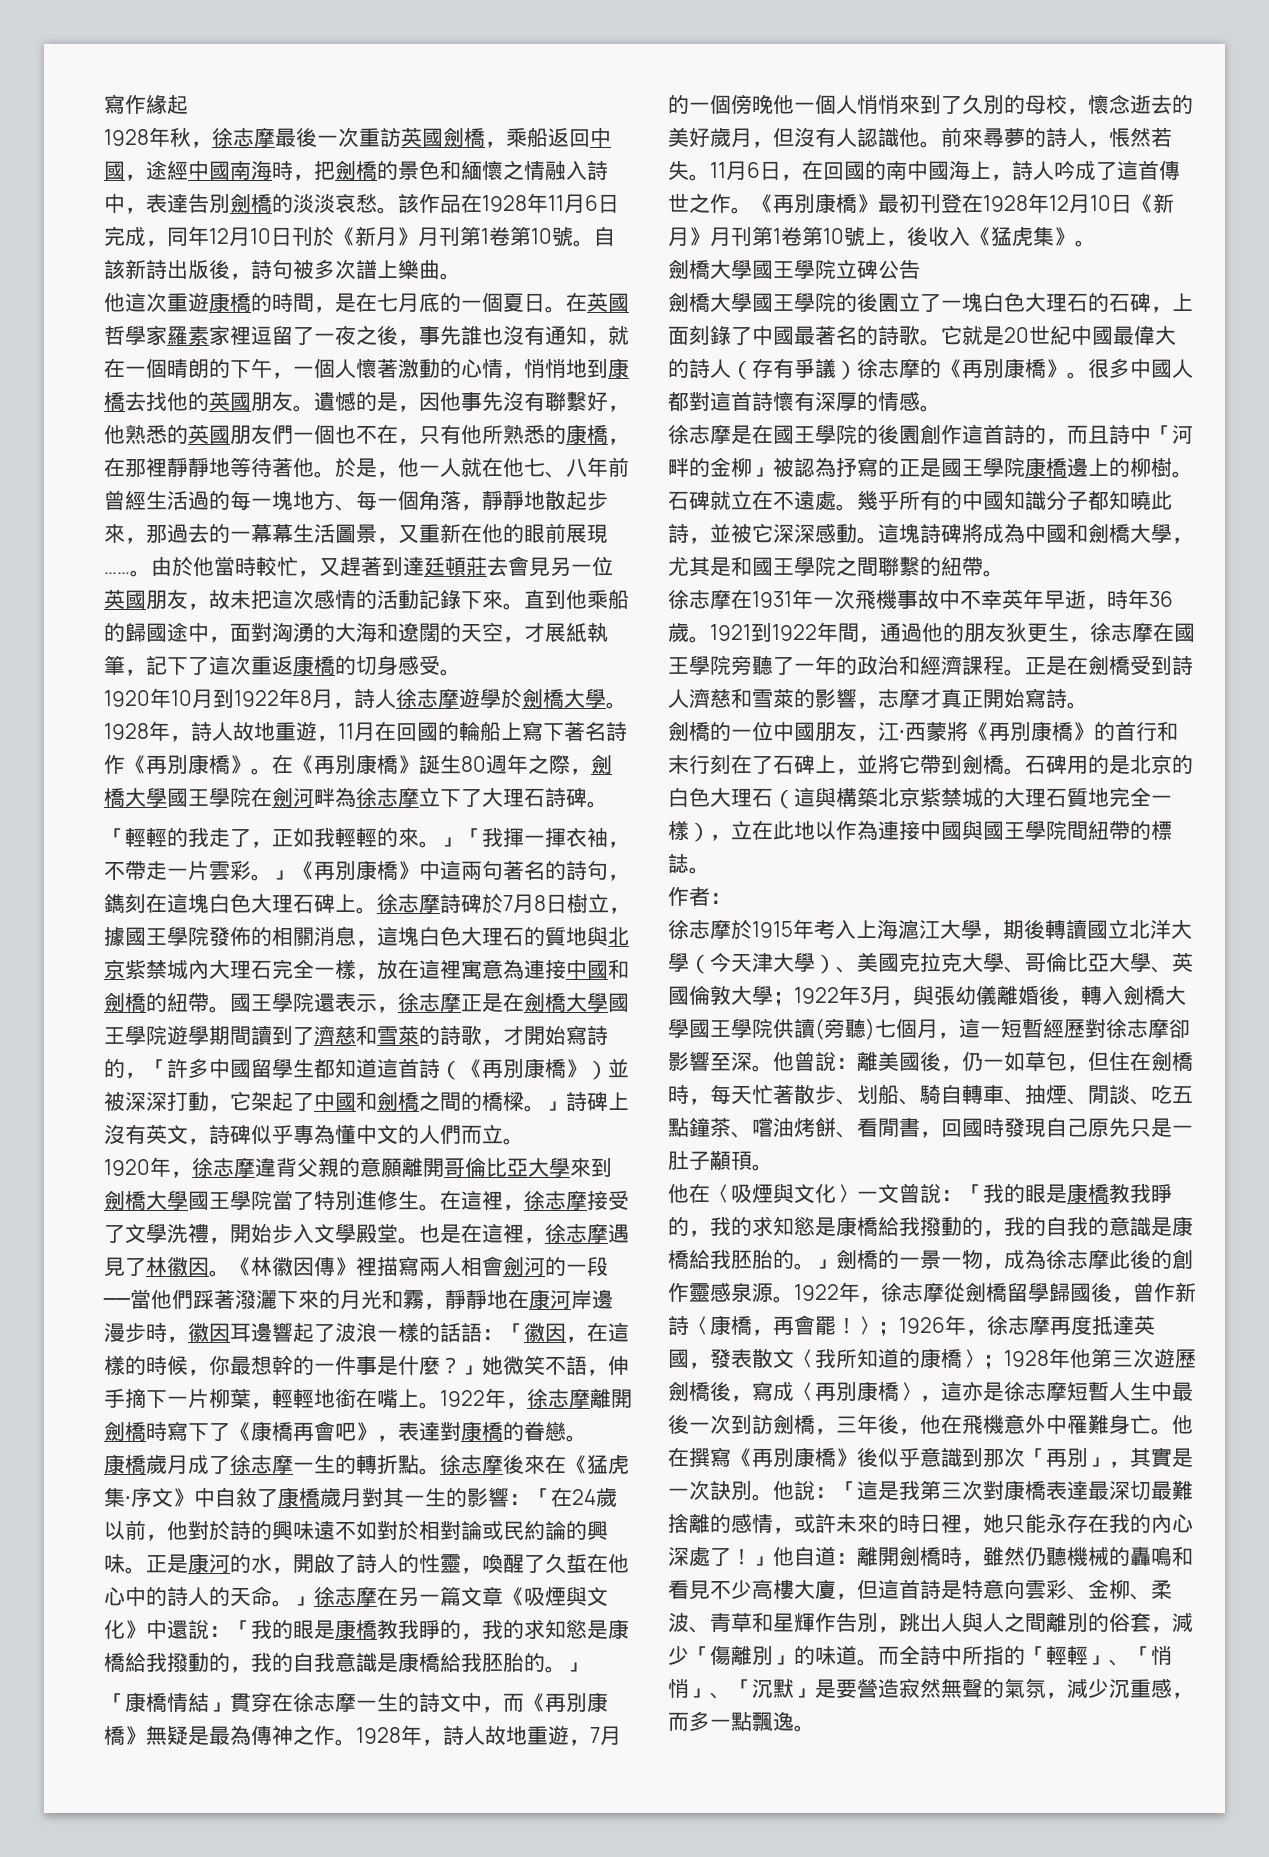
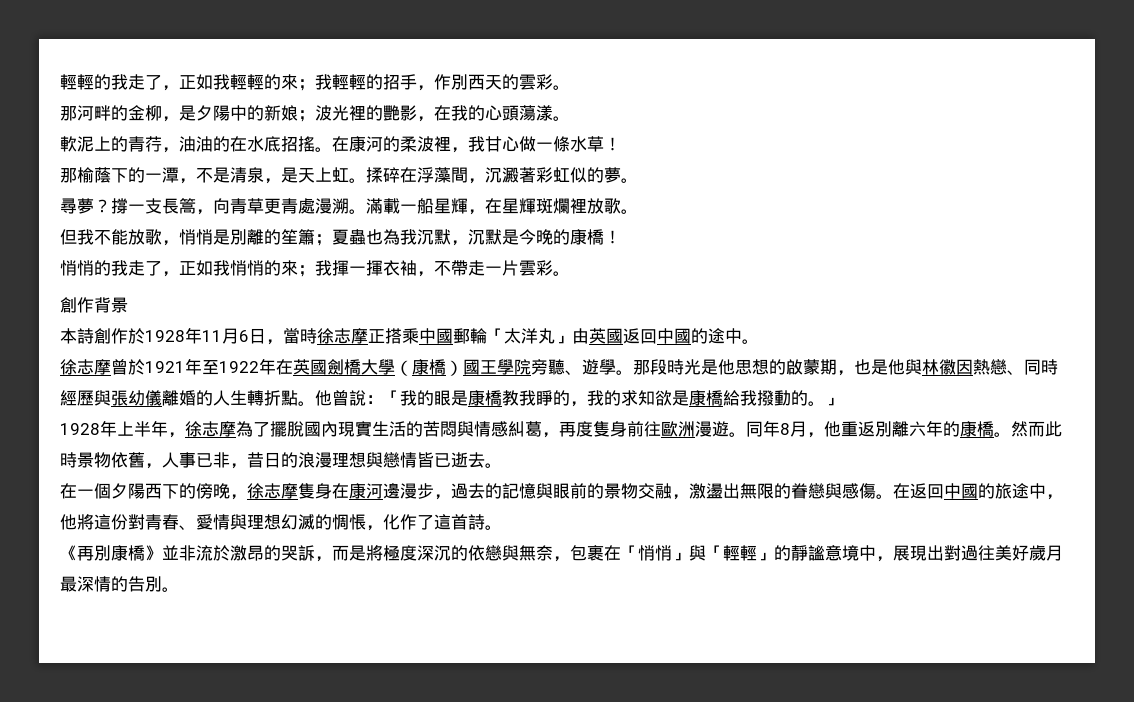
[104,94,188,115] [104,127,611,148] [104,160,608,181] [104,193,619,214] [104,226,615,247] [104,259,461,280] [104,292,629,313] [104,325,629,346] [104,358,629,379] [104,391,629,412] [104,424,629,445] [104,457,629,478] [104,490,608,511] [104,523,608,544] [104,556,613,577] [104,589,629,610] [104,622,608,643] [104,655,461,676] [104,688,627,709] [104,721,627,742] [104,754,612,775] [104,787,608,808] [104,828,125,845] 寫作緣起 // 1928年秋，徐志摩最後一次重訪英國劍橋，乘船返回中國，途經中國南海時，把劍橋的景色和緬懷之情融入詩中，表達告別劍橋的淡淡哀愁。該作品在1928年11月6日完成，同年12月10日刊於《新月》月刊第1卷第10號。自該新詩出版後，詩句被多次譜上樂曲。 // 他這次重遊康橋的時間，是在七月底的一個夏日。在英國哲學家羅素家裡逗留了一夜之後，事先誰也沒有通知，就在一個晴朗的下午，一個人懷著激動的心情，悄悄地到康橋去找他的英國朋友。遺憾的是，因他事先沒有聯繫好，他熟悉的英國朋友們一個也不在，只有他所熟悉的康橋，在那裡靜靜地等待著他。於是，他一人就在他七、八年前曾經生活過的每一塊地方、每一個角落，靜靜地散起步來，那過去的一幕幕生活圖景，又重新在他的眼前展現……。由於他當時較忙，又趕著到達廷頓莊去會見另一位英國朋友，故未把這次感情的活動記錄下來。直到他乘船的歸國途中，面對洶湧的大海和遼闊的天空，才展紙執筆，記下了這次重返康橋的切身感受。 // 1920年10月到1922年8月，詩人徐志摩遊學於劍橋大學。1928年，詩人故地重遊，11月在回國的輪船上寫下著名詩作《再別康橋》。在《再別康橋》誕生80週年之際，劍橋大學國王學院在劍河畔為徐志摩立下了大理石詩碑。 // 「 -> (60, 82) none
[419,828,482,848] 。」「 -> [298,74,570,91] [60,105,570,122] [60,136,621,153] [60,167,638,184] [60,198,638,215] [60,229,621,246] [60,260,315,277] ；我輕輕的招手，作別西天的雲彩。 // 那河畔的金柳，是夕陽中的新娘；波光裡的艷影，在我的心頭蕩漾。 // 軟泥上的青荇，油油的在水底招搖。在康河的柔波裡，我甘心做一條水草！ // 那榆蔭下的一潭，不是清泉，是天上虹。揉碎在浮藻間，沉澱著彩虹似的夢。 // 尋夢？撐一支長篙，向青草更青處漫溯。滿載一船星輝，在星輝斑爛裡放歌。 // 但我不能放歌，悄悄是別離的笙簫；夏蟲也為我沉默，沉默是今晚的康橋！ // 悄悄的我走了，正如我悄悄的來；
[272,860,629,881] [104,893,630,914] [104,926,629,947] [104,959,629,980] [104,992,629,1013] [104,1025,608,1046] [104,1058,629,1080] [104,1091,629,1112] [104,1124,524,1145] [104,1157,612,1178] [104,1190,629,1211] [104,1223,629,1244] [104,1256,608,1277] [103,1289,613,1310] [104,1322,629,1343] [104,1355,629,1376] [104,1388,632,1409] [104,1421,587,1442] [104,1454,629,1475] [104,1487,617,1508] [104,1520,608,1541] [104,1553,629,1574] [104,1586,608,1607] [104,1619,629,1640] [104,1652,587,1673] [104,1692,608,1713] [104,1725,621,1746] [668,94,1193,115] [668,127,1172,148] [668,160,1180,181] [668,193,1174,214] [668,226,1096,247] [668,259,920,279] [668,292,1193,313] [668,325,1176,346] [668,358,1193,380] [668,391,941,412] [668,424,1193,445] [668,457,1193,478] [668,490,1172,511] [668,523,1193,544] [668,556,1004,577] [668,589,1173,610] [668,622,1195,643] [668,655,1193,676] [668,688,1088,709] [668,721,1178,742] [668,754,1193,775] [668,787,1172,809] [668,820,1172,842] [668,854,710,874] [668,886,731,906] [668,919,1192,940] [668,952,1193,974] [668,985,1186,1006] [668,1018,1190,1040] [668,1051,1193,1072] [668,1084,1193,1105] [668,1117,1193,1138] [668,1151,773,1171] [668,1183,899,1204] 」《再別康橋》中這兩句著名的詩句，鐫刻在這塊白色大理石碑上。徐志摩詩碑於7月8日樹立，據國王學院發佈的相關消息，這塊白色大理石的質地與北京紫禁城內大理石完全一樣，放在這裡寓意為連接中國和劍橋的紐帶。國王學院還表示，徐志摩正是在劍橋大學國王學院遊學期間讀到了濟慈和雪萊的詩歌，才開始寫詩的，「許多中國留學生都知道這首詩（《再別康橋》）並被深深打動，它架起了中國和劍橋之間的橋樑。」詩碑上沒有英文，詩碑似乎專為懂中文的人們而立。 // 1920年，徐志摩違背父親的意願離開哥倫比亞大學來到劍橋大學國王學院當了特別進修生。在這裡，徐志摩接受了文學洗禮，開始步入文學殿堂。也是在這裡，徐志摩遇見了林徽因。《林徽因傳》裡描寫兩人相會劍河的一段──當他們踩著潑灑下來的月光和霧，靜靜地在康河岸邊漫步時，徽因耳邊響起了波浪一樣的話語：「徽因，在這樣的時候，你最想幹的一件事是什麼？」她微笑不語，伸手摘下一片柳葉，輕輕地銜在嘴上。1922年，徐志摩離開劍橋時寫下了《康橋再會吧》，表達對康橋的眷戀。 // 康橋歲月成了徐志摩一生的轉折點。徐志摩後來在《猛虎集‧序文》中自敘了康橋歲月對其一生的影響：「在24歲以前，他對於詩的興味遠不如對於相對論或民約論的興味。正是康河的水，開啟了詩人的性靈，喚醒了久蜇在他心中的詩人的天命。」徐志摩在另一篇文章《吸煙與文化》中還說：「我的眼是康橋教我睜的，我的求知慾是康橋給我撥動的，我的自我意識是康橋給我胚胎的。」 // 「康橋情結」貫穿在徐志摩一生的詩文中，而《再別康橋》無疑是最為傳神之作。1928年，詩人故地重遊，7月的一個傍晚他一個人悄悄來到了久別的母校，懷念逝去的美好歲月，但沒有人認識他。前來尋夢的詩人，悵然若失。11月6日，在回國的南中國海上，詩人吟成了這首傳世之作。《再別康橋》最初刊登在1928年12月10日《新月》月刊第1卷第10號上，後收入《猛虎集》。 // 劍橋大學國王學院立碑公告 // 劍橋大學國王學院的後園立了一塊白色大理石的石碑，上面刻錄了中國最著名的詩歌。它就是20世紀中國最偉大的詩人（存有爭議）徐志摩的《再別康橋》。很多中國人都對這首詩懷有深厚的情感。 // 徐志摩是在國王學院的後園創作這首詩的，而且詩中「河畔的金柳」被認為抒寫的正是國王學院康橋邊上的柳樹。石碑就立在不遠處。幾乎所有的中國知識分子都知曉此詩，並被它深深感動。這塊詩碑將成為中國和劍橋大學，尤其是和國王學院之間聯繫的紐帶。 // 徐志摩在1931年一次飛機事故中不幸英年早逝，時年36歲。1921到1922年間，通過他的朋友狄更生，徐志摩在國王學院旁聽了一年的政治和經濟課程。正是在劍橋受到詩人濟慈和雪萊的影響，志摩才真正開始寫詩。 // 劍橋的一位中國朋友，江‧西蒙將《再別康橋》的首行和末行刻在了石碑上，並將它帶到劍橋。石碑用的是北京的白色大理石（這與構築北京紫禁城的大理石質地完全一樣），立在此地以作為連接中國與國王學院間紐帶的標誌。 // 作者： // 徐志摩於1915年考入上海滬江大學，期後轉讀國立北洋大學（今天津大學）、美國克拉克大學、哥倫比亞大學、英國倫敦大學；1922年3月，與張幼儀離婚後，轉入劍橋大學國王學院供讀(旁聽)七個月，這一短暫經歷對徐志摩卻影響至深。他曾說：離美國後，仍一如草包，但住在劍橋時，每天忙著散步、划船、騎自轉車、抽煙、閒談、吃五點鐘茶、嚐油烤餅、看閒書，回國時發現自己原先只是一肚子顢頇。 // 他在〈吸煙與文化〉一文 -> [60,297,128,313] [60,327,759,345] [60,358,1058,376] [60,390,332,406] // 創作背景 // 本詩創作於1928年11月6日，當時徐志摩正搭乘中國郵輪「太洋丸」由英國返回中國的途中。 // 徐志摩曾於1921年至1922年在英國劍橋大學（康橋）國王學院旁聽、遊學。那段時光是他思想的啟蒙期，也是他與林徽因熱戀、同時經歷與張幼儀離婚的人生轉折點。他
[794,1216,1193,1237] [668,1249,1193,1270] [668,1282,1196,1303] [668,1315,1155,1336] [668,1348,1196,1369] [668,1381,1193,1402] [668,1414,1193,1435] [668,1447,1193,1468] [668,1480,1193,1501] [668,1513,1193,1534] [668,1546,1193,1567] [668,1579,1172,1600] [668,1612,1193,1633] [668,1645,1172,1666] [668,1678,1193,1699] [668,1711,794,1731] 慾是康橋給我撥動的，我的自我的意識是康橋給我胚胎的。」劍橋的一景一物，成為徐志摩此後的創作靈感泉源。1922年，徐志摩從劍橋留學歸國後，曾作新詩〈康橋，再會罷！〉；1926年，徐志摩再度抵達英國，發表散文〈我所知道的康橋〉；1928年他第三次遊歷劍橋後，寫成〈再別康橋〉，這亦是徐志摩短暫人生中最後一次到訪劍橋，三年後，他在飛機意外中罹難身亡。他在撰寫《再別康橋》後似乎意識到那次「再別」，其實是一次訣別。他說：「這是我第三次對康橋表達最深切最難捨離的感情，或許未來的時日裡，她只能永存在我的內心深處了！」他自道：離開劍橋時，雖然仍聽機械的轟鳴和看見不少高樓大廈，但這首詩是特意向雲彩、金柳、柔波、青草和星輝作告別，跳出人與人之間離別的俗套，減少「傷離別」的味道。而全詩中所指的「輕輕」、「悄悄」、「沉默」是要營造寂然無聲的氣氛，減少沉重感，而多一點飄逸 -> [655,390,842,406] [60,420,1062,438] [60,452,502,469] [60,483,1063,500] [60,513,502,531] [60,545,1063,562] [60,576,162,592] 欲是康橋給我撥動的。」 // 1928年上半年，徐志摩為了擺脫國內現實生活的苦悶與情感糾葛，再度隻身前往歐洲漫遊。同年8月，他重返別離六年的康橋。然而此時景物依舊，人事已非，昔日的浪漫理想與戀情皆已逝去。 // 在一個夕陽西下的傍晚，徐志摩隻身在康河邊漫步，過去的記憶與眼前的景物交融，激盪出無限的眷戀與感傷。在返回中國的旅途中，他將這份對青春、愛情與理想幻滅的惆悵，化作了這首詩。 // 《再別康橋》並非流於激昂的哭訴，而是將極度深沉的依戀與無奈，包裹在「悄悄」與「輕輕」的靜謐意境中，展現出對過往美好歲月最深情的告別

